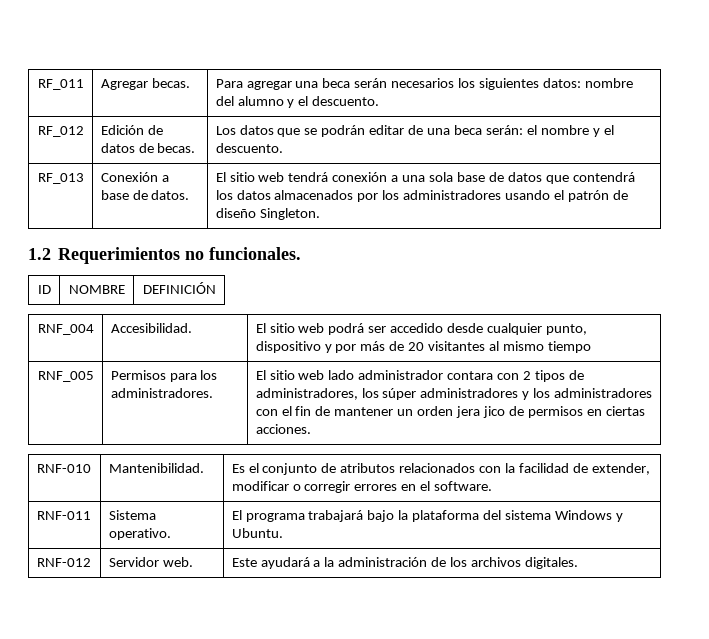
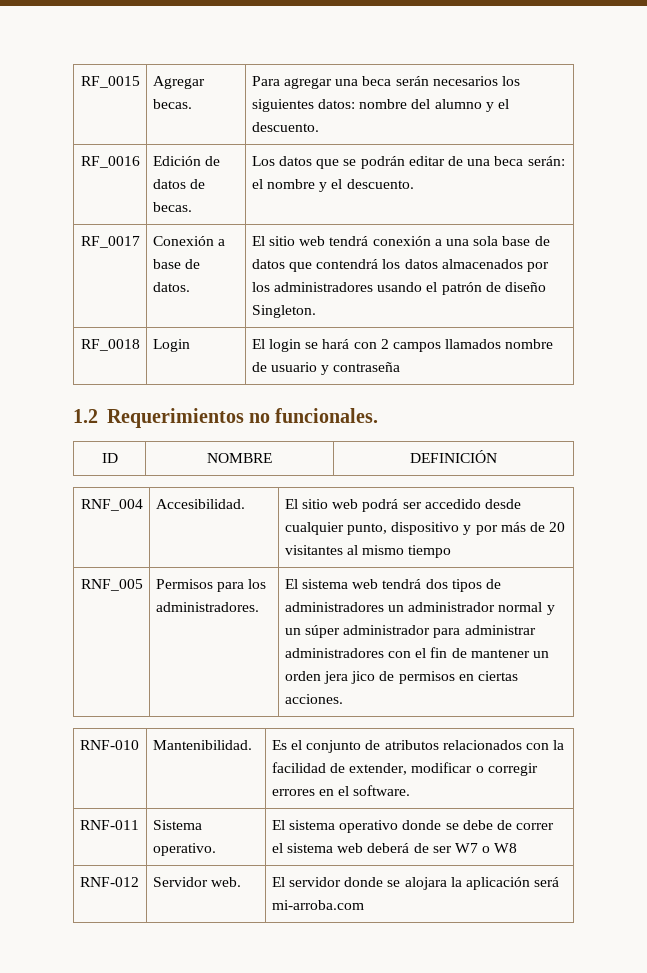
[37,79,84,90] RF_011 -> [80,76,140,88] RF_0015
[37,126,84,137] RF_012 -> [80,156,140,168] RF_0016
[37,173,84,184] RF_013 -> [80,236,140,248] RF_0017
(320, 214) none -> [80,339,140,351] [152,339,190,352] [251,339,554,352] [251,362,401,375] // RF_0018 | Login | El login se hará con 2 campos llamados nombre de usuario y contraseña
[269,370,584,382] [255,388,551,400] sitio web lado administrador contara con 2 tipos de administradores, los súper administradores y los -> [302,579,502,592] [284,602,555,615] [284,625,536,638] sistema web tendrá dos tipos de administradores un administrador normal y un súper administrador para administrar
[245,510,623,522] [231,528,283,538] [36,558,91,567] [108,557,193,567] [231,557,578,569] programa trabajará bajo la plataforma del sistema Windows y Ubuntu. // RNF-012 | Servidor web. | Este ayudará a la administración de los archivos digitales. -> [289,820,555,833] [271,843,518,853] [79,877,139,887] [152,877,242,887] [271,877,560,890] [271,900,364,910] sistema operativo donde se debe de correr el sistema web deberá de ser W7 o W8 // RNF-012 | Servidor web. | El servidor donde se alojara la aplicación será mi-arroba.com

